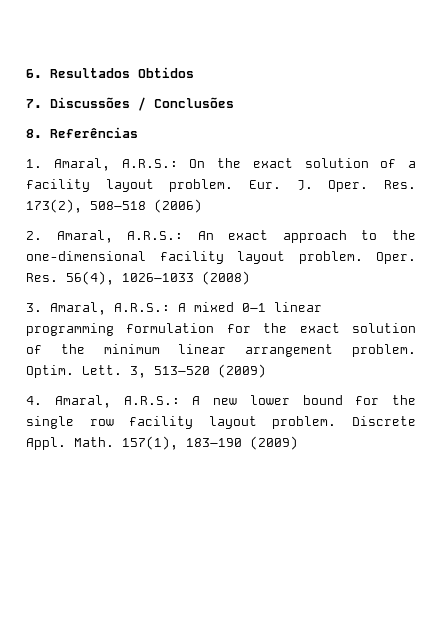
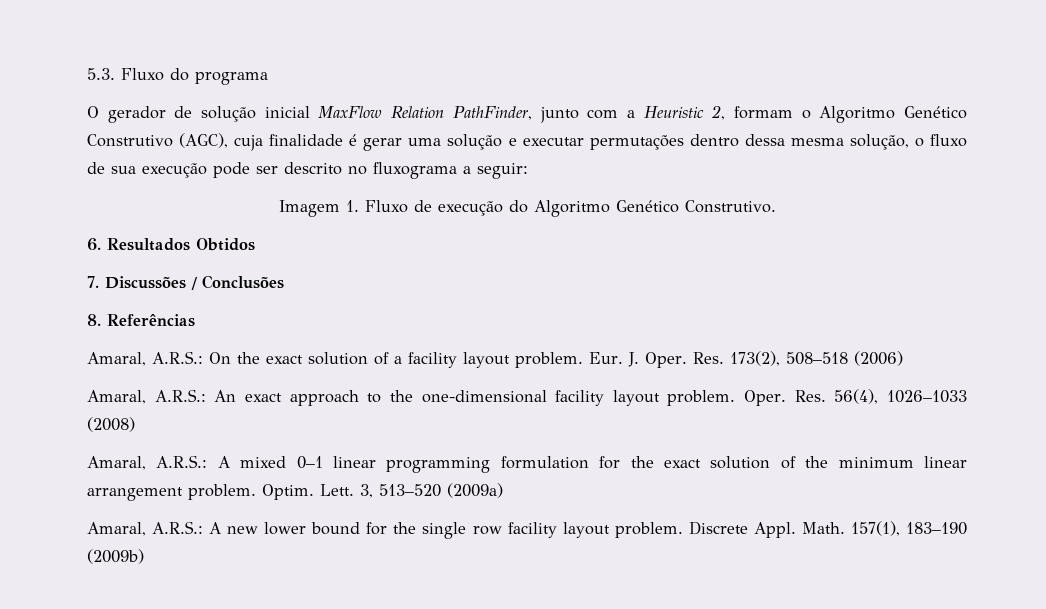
(26, 73) none -> [87,68,268,85] [87,105,967,123] [87,133,967,151] [87,162,528,179] [278,200,776,217] 5.3. Fluxo do programa // O gerador de solução inicial MaxFlow Relation PathFinder, junto com a Heuristic 2, formam o Algoritmo Genético Construtivo (AGC), cuja finalidade é gerar uma solução e executar permutações dentro dessa mesma solução, o fluxo de sua execução pode ser descrito no fluxograma a seguir: // Imagem 1. Fluxo de execução do Algoritmo Genético Construtivo. //
[26,159,42,168] 1. -> (195, 320) none
[26,231,42,240] 2. -> (903, 358) none
[26,303,42,312] 3. -> (135, 424) none
[218,364,266,378] [26,396,42,405] (2009) // 4. -> [447,483,503,498] (2009a) //
[250,436,298,450] (2009) -> [87,549,144,564] (2009b)

